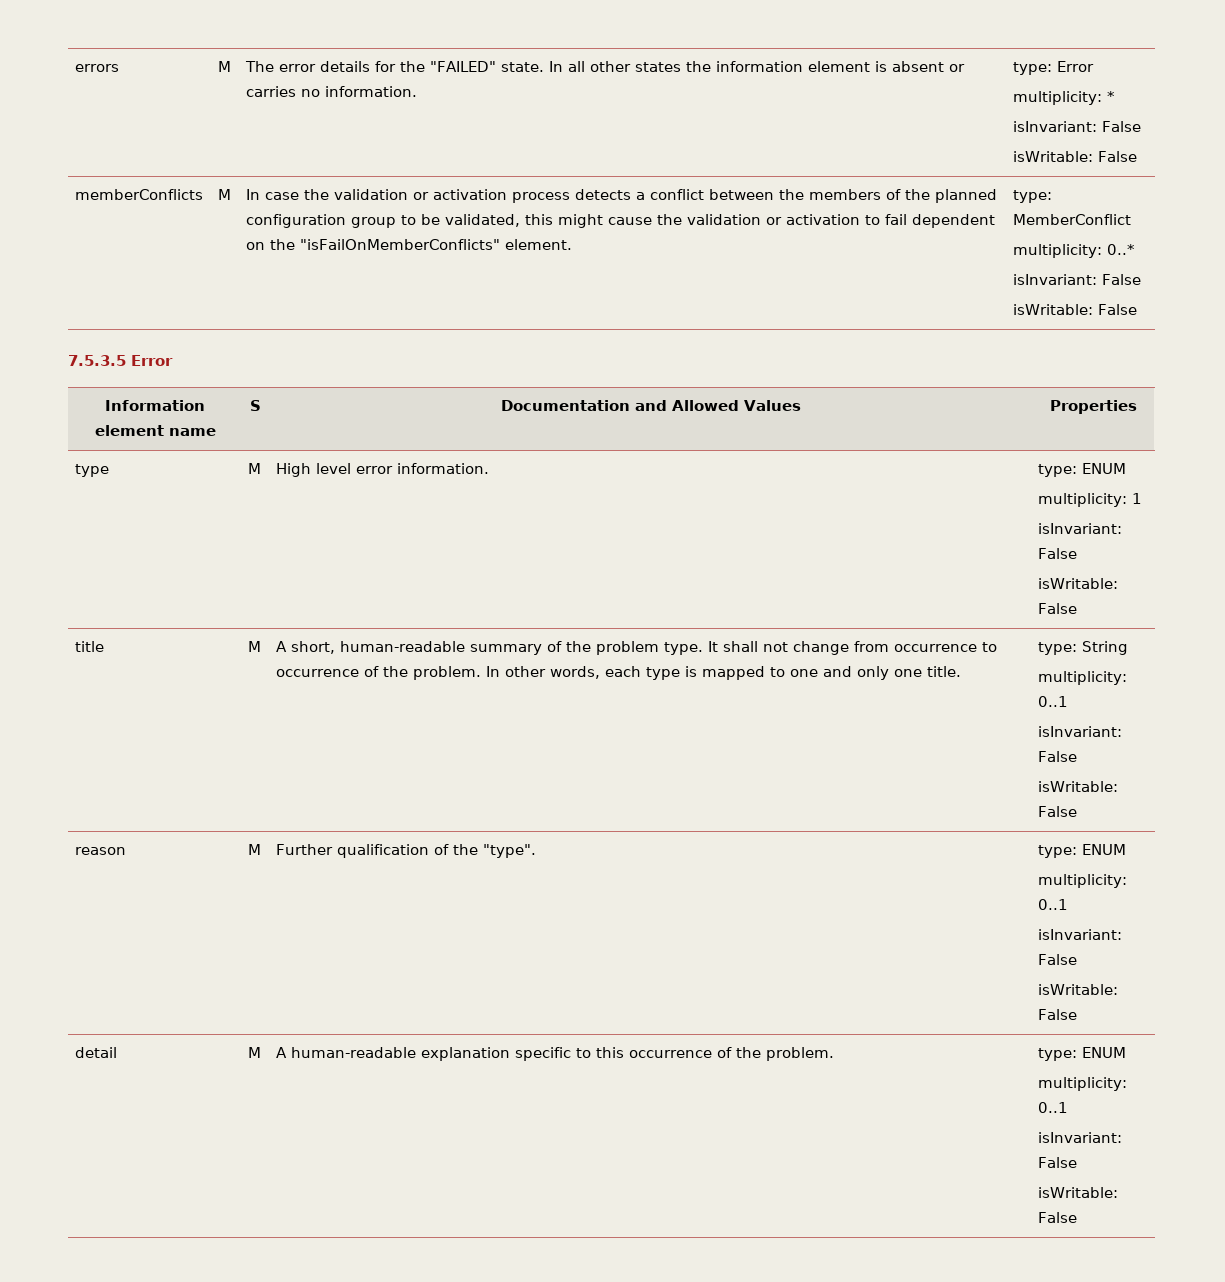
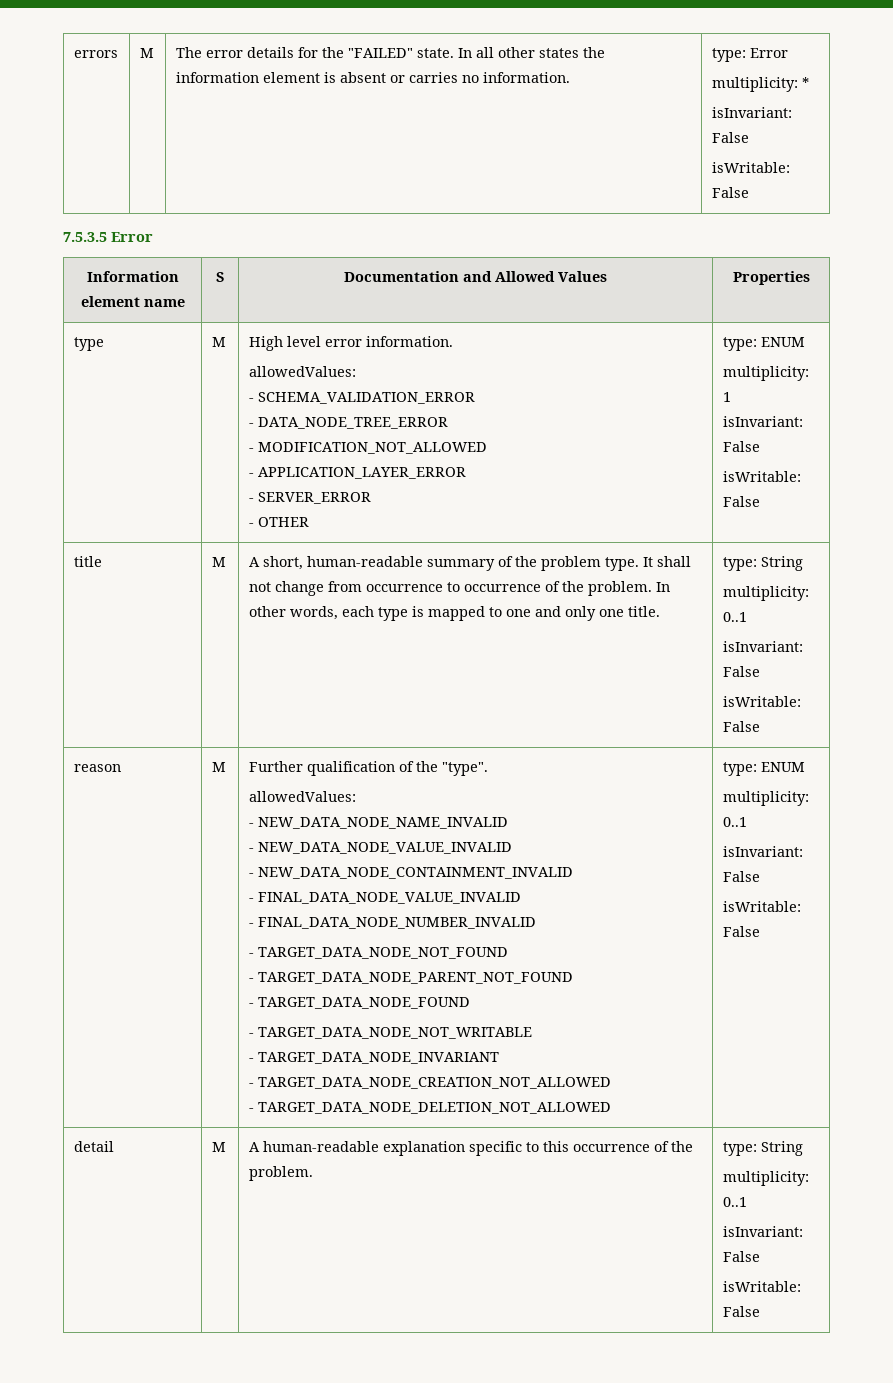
[75,189,204,200] [218,189,232,200] [246,189,998,203] [246,214,996,228] [246,239,573,250] [1013,190,1053,203] [1013,214,1132,225] [1013,244,1136,258] [1013,274,1142,285] [1013,304,1138,315] // memberConflicts | M | In case the validation or activation process detects a conflict between the members of the planned configuration group to be validated, this might cause the validation or activation to fail dependent on the "isFailOnMemberConflicts" element. | type: MemberConflict // multiplicity: 0..* // isInvariant: False // isWritable: False -> (749, 192) none
(490, 468) none -> [248,366,356,377] [248,392,475,404] [248,417,448,429] [248,442,487,454] [248,467,466,479] [248,492,371,504] [248,517,309,527] // allowedValues: // - SCHEMA_VALIDATION_ERROR // - DATA_NODE_TREE_ERROR // - MODIFICATION_NOT_ALLOWED // - APPLICATION_LAYER_ERROR // - SERVER_ERROR // - OTHER
(537, 851) none -> [248,791,356,802] [248,817,508,829] [248,842,512,854] [248,867,573,879] [248,892,521,904] [248,917,536,929] [248,947,508,959] [248,972,573,984] [248,997,470,1009] [248,1027,532,1039] [248,1052,499,1064] [248,1077,611,1089] [248,1102,611,1114] // allowedValues: // - NEW_DATA_NODE_NAME_INVALID // - NEW_DATA_NODE_VALUE_INVALID // - NEW_DATA_NODE_CONTAINMENT_INVALID // - FINAL_DATA_NODE_VALUE_INVALID // - FINAL_DATA_NODE_NUMBER_INVALID // - TARGET_DATA_NODE_NOT_FOUND // - TARGET_DATA_NODE_PARENT_NOT_FOUND // - TARGET_DATA_NODE_FOUND // - TARGET_DATA_NODE_NOT_WRITABLE // - TARGET_DATA_NODE_INVARIANT // - TARGET_DATA_NODE_CREATION_NOT_ALLOWED // - TARGET_DATA_NODE_DELETION_NOT_ALLOWED
[1082,1047,1127,1058] ENUM -> [760,1141,803,1156] String

